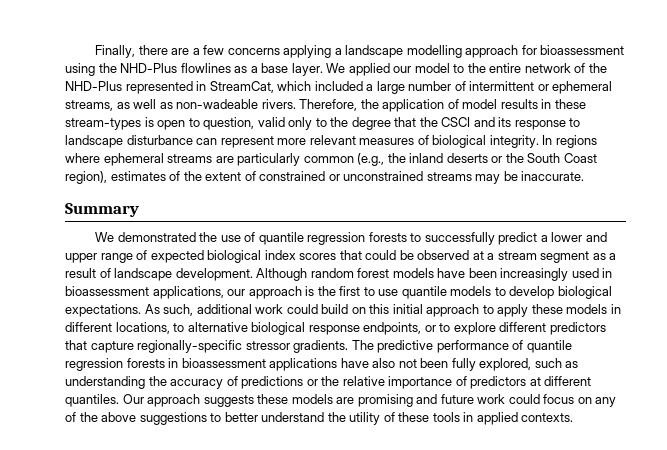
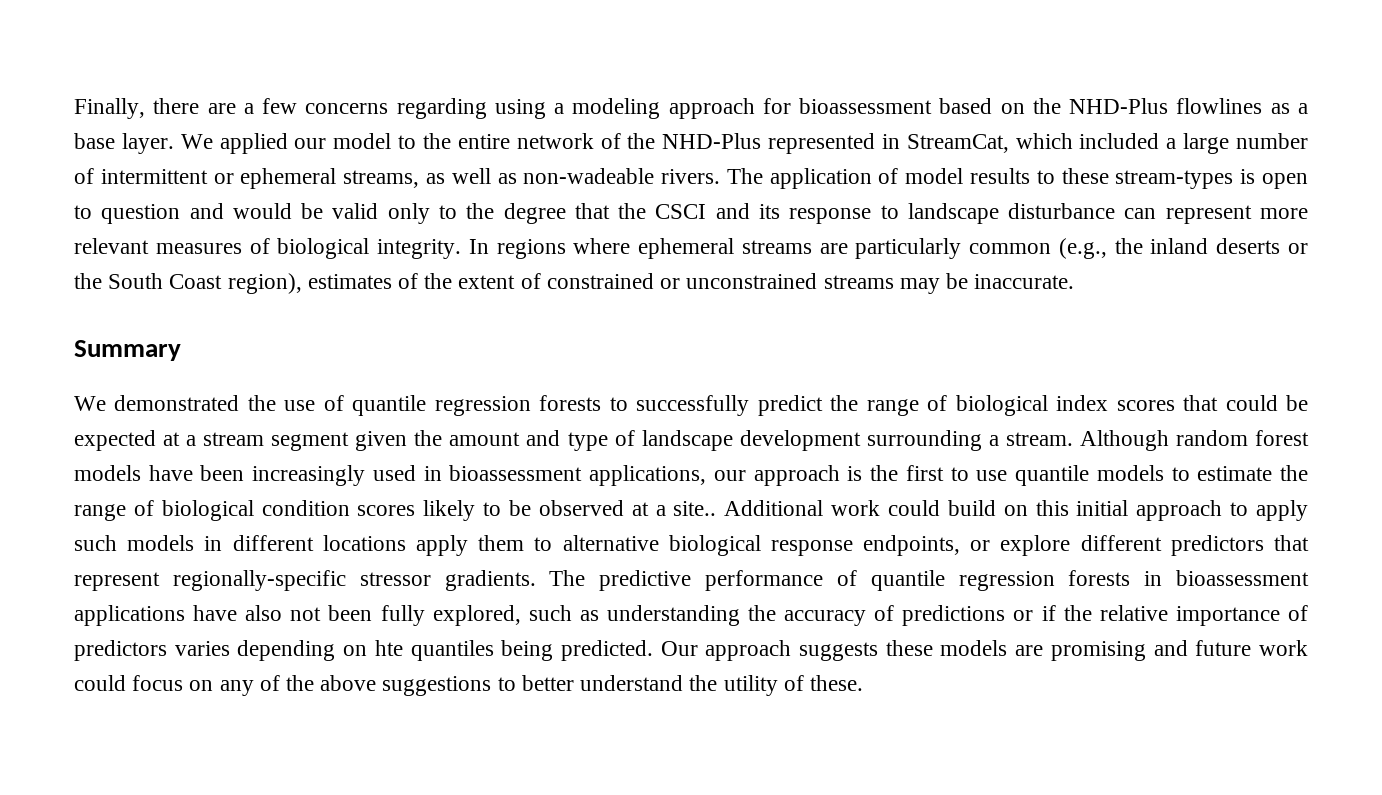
[283,45,462,58] applying a landscape modelling -> [396,98,661,119] regarding using a modeling
[65,63,95,76] using -> [939,98,1025,114] based on
[299,99,379,111] Therefore, the -> [726,168,763,184] The
[541,99,552,109] in -> [1036,170,1055,184] to
[203,117,255,130] question, -> [101,203,324,224] question and would be
[540,232,607,242] [65,250,204,263] a lower and upper range of expected -> [830,395,948,416] the range of
[417,250,470,260] observed -> [74,430,156,451] expected
[592,253,617,260] [65,268,253,281] as a result of landscape development. -> [355,430,1073,451] given the amount and type of landscape development surrounding a stream.
[509,286,612,299] [65,304,252,317] develop biological expectations. As such, additional -> [1197,465,1308,481] [74,500,824,521] estimate the range of biological condition scores likely to be observed at a site.. Additional
[531,304,563,314] these -> [74,535,117,551] such
[115,322,170,334] locations, -> [322,535,525,556] locations apply them
[439,323,451,332] to -> (991, 545) none
[90,341,134,353] capture -> [74,572,160,591] represent
(318, 382) none -> [1041,605,1056,621] if
[529,376,592,386] [65,394,119,407] at different quantiles. -> [174,640,653,661] varies depending on hte quantiles being predicted.
[398,412,574,425] these tools in applied contexts. -> [809,675,863,691] these.

